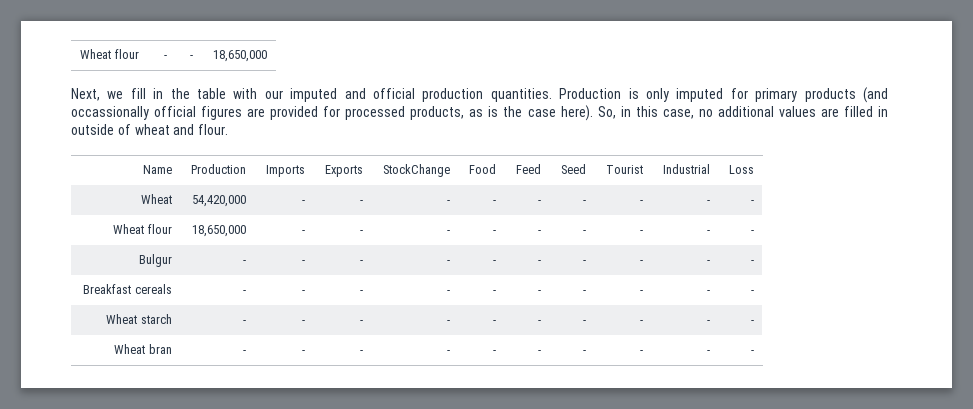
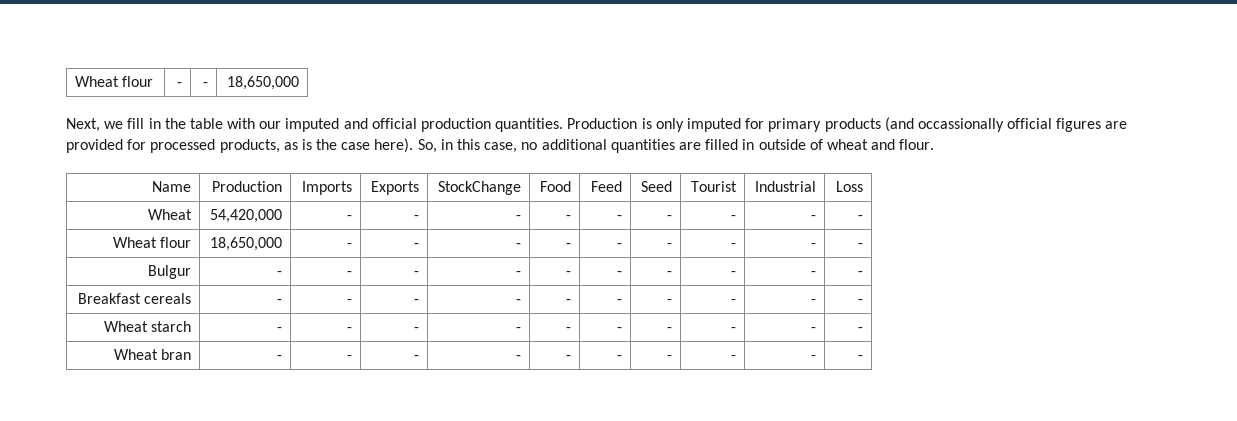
[778,106,816,117] values -> [610,139,675,153] quantities

